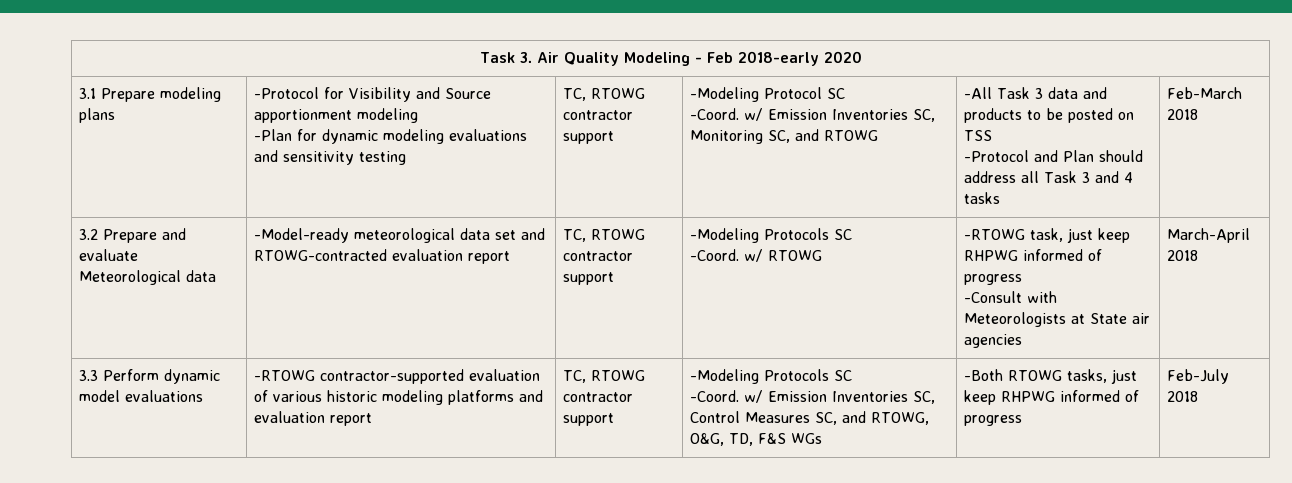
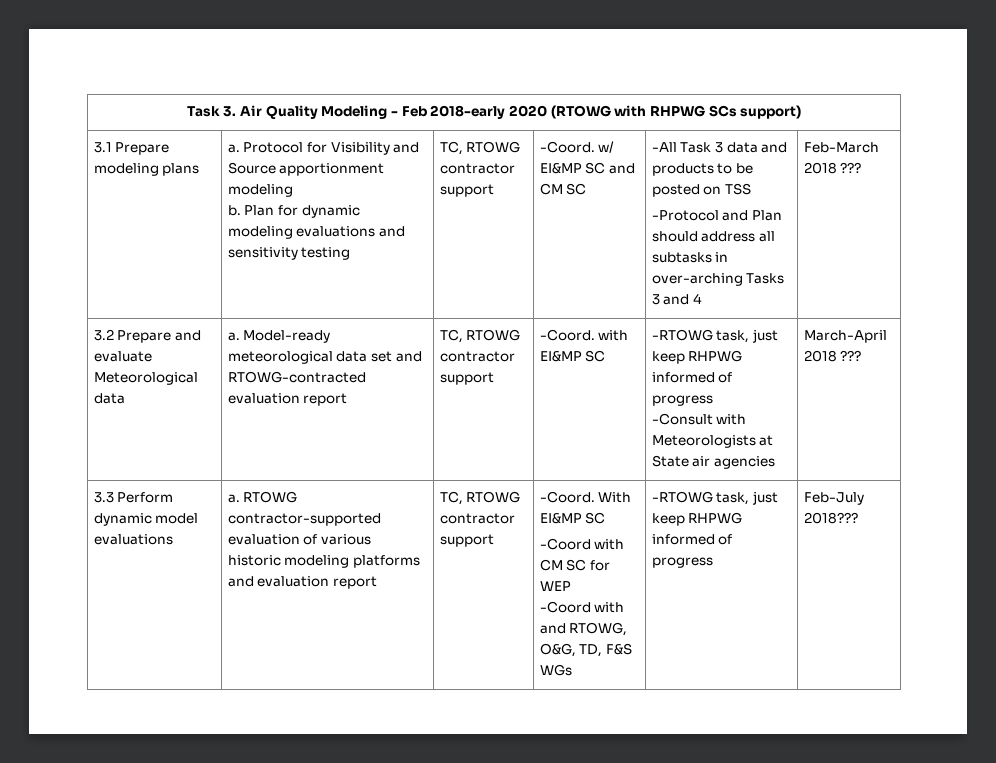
(862, 57) none -> [550,105,802,119] (RTOWG with RHPWG SCs support)
[253,87,319,99] -Protocol -> [227,142,304,153] a. Protocol
[253,129,292,141] -Plan -> [227,205,275,216] b. Plan
[689,87,845,102] [689,108,935,122] [689,129,878,144] -Modeling Protocol SC // -Coord. w/ Emission Inventories SC, Monitoring SC, and RTOWG -> [539,141,615,153] [539,162,635,174] [539,183,587,195] -Coord. w/ EI&MP SC and CM SC
[1043,171,1077,183] Task -> [651,252,729,263] [651,273,785,286] subtasks in over-arching Tasks
[963,192,1000,204] tasks -> (702, 298) none
(1198, 114) none -> [840,162,862,173] ???
[253,228,349,243] -Model-ready -> [227,330,331,343] a. Model-ready
[689,228,852,243] [689,249,822,262] -Modeling Protocols SC // -Coord. w/ RTOWG -> [539,329,629,341] [539,350,606,362] -Coord. with EI&MP SC
(1198, 255) none -> [840,350,862,361] ???
[253,370,315,381] -RTOWG -> [227,491,298,503] a. RTOWG
[689,369,852,384] [689,390,935,404] [689,411,837,425] -Modeling Protocols SC // -Coord. w/ Emission Inventories SC, Control Measures SC, -> [539,491,632,503] [539,512,606,524] [539,538,625,550] [539,559,610,571] [539,581,571,591] [539,601,625,613] -Coord. With EI&MP SC // -Coord with CM SC for WEP // -Coord with
[963,369,1107,383] -Both RTOWG tasks, -> [651,491,750,505] -RTOWG task,
[1166,391,1198,402] 2018 -> [803,512,858,524] 2018???

